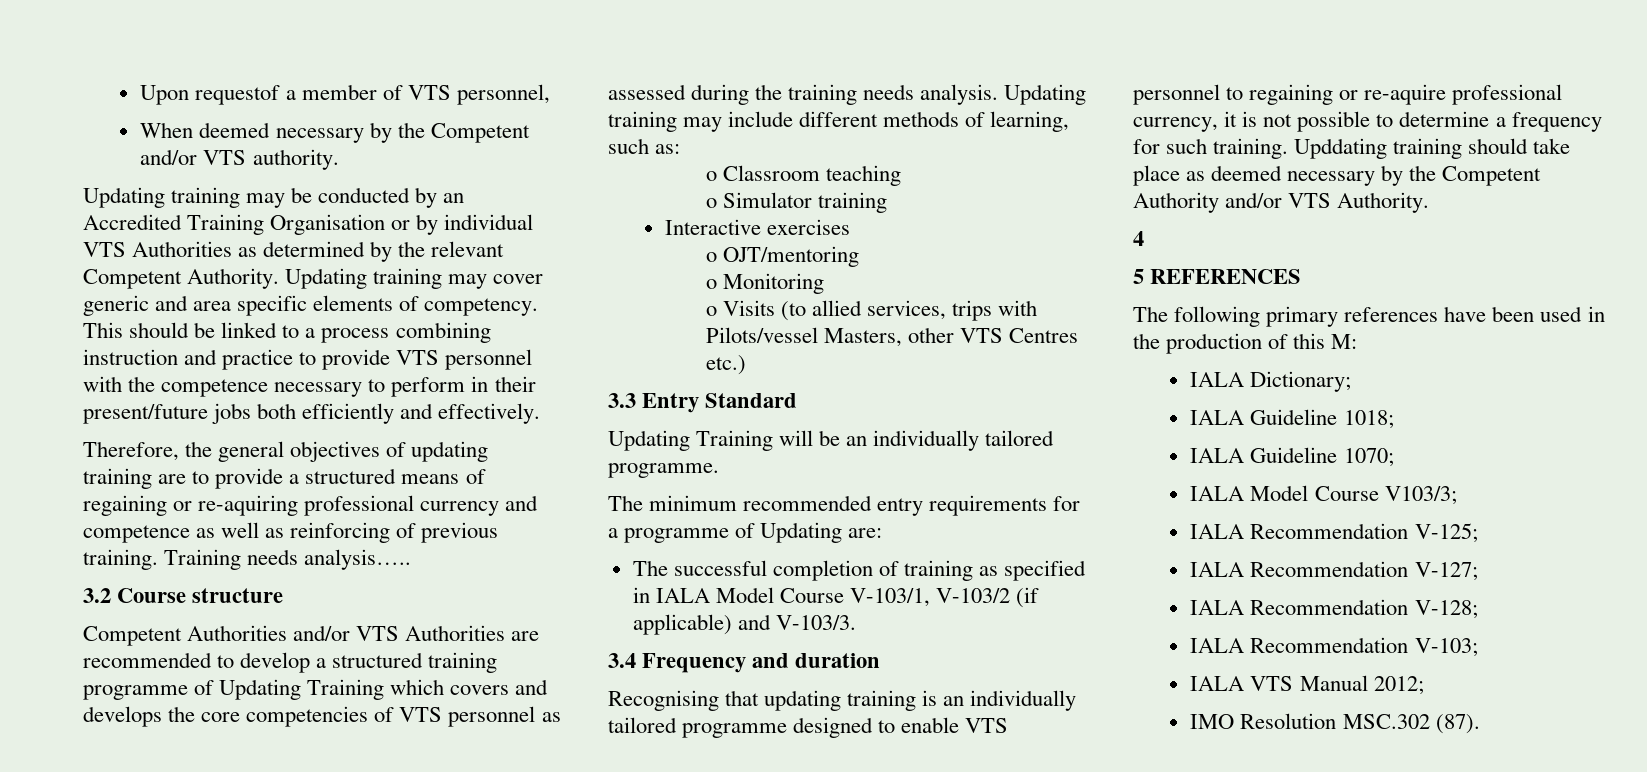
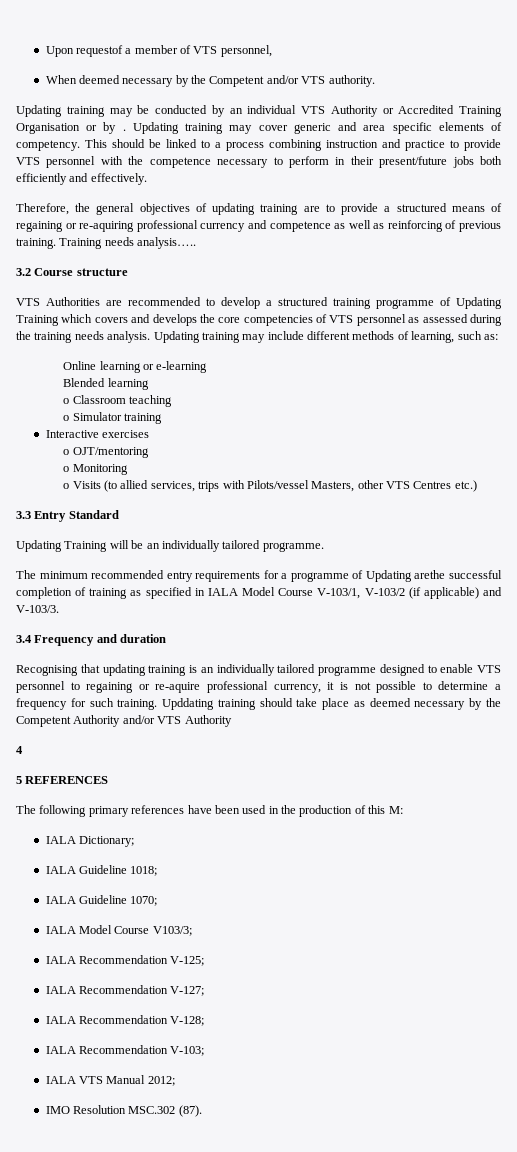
(465, 198) none -> [247,105,394,117] individual VTS Authority or
[444,214,534,230] [83,241,505,262] [83,268,280,289] individual VTS Authorities as determined by the relevant Competent Authority. -> [122,129,126,131] .
[83,625,351,646] Competent Authorities and/or -> (128, 272) none
(681, 149) none -> [63,361,208,373] [63,378,149,390] // Online learning or e-learning // Blended learning
[848,528,883,538] [632,560,668,576] are: // The -> [414,570,446,579] arethe
[1337,192,1430,213] Authority. -> [184,715,232,727] Authority

